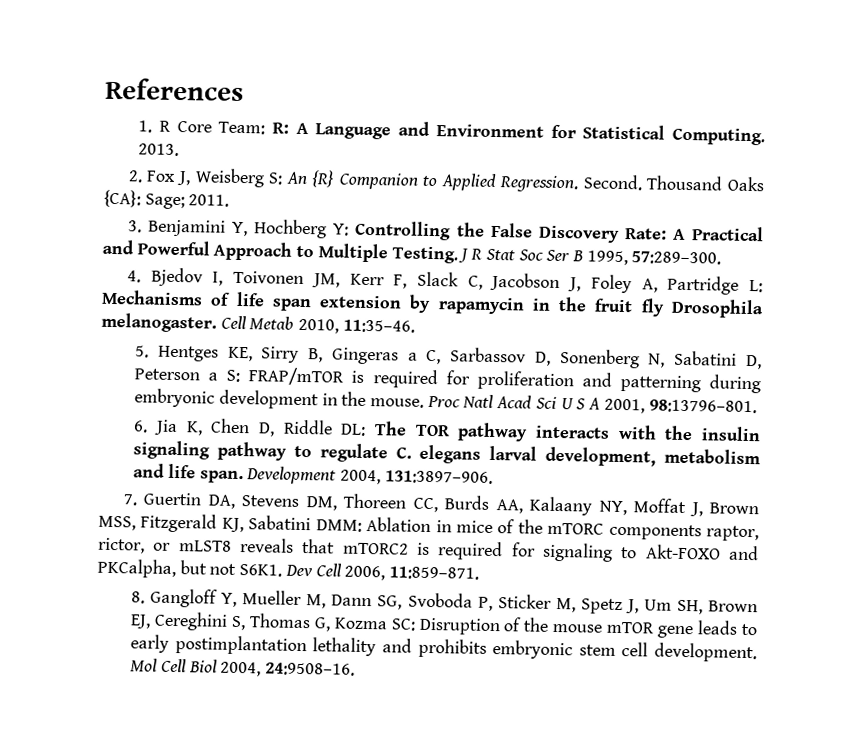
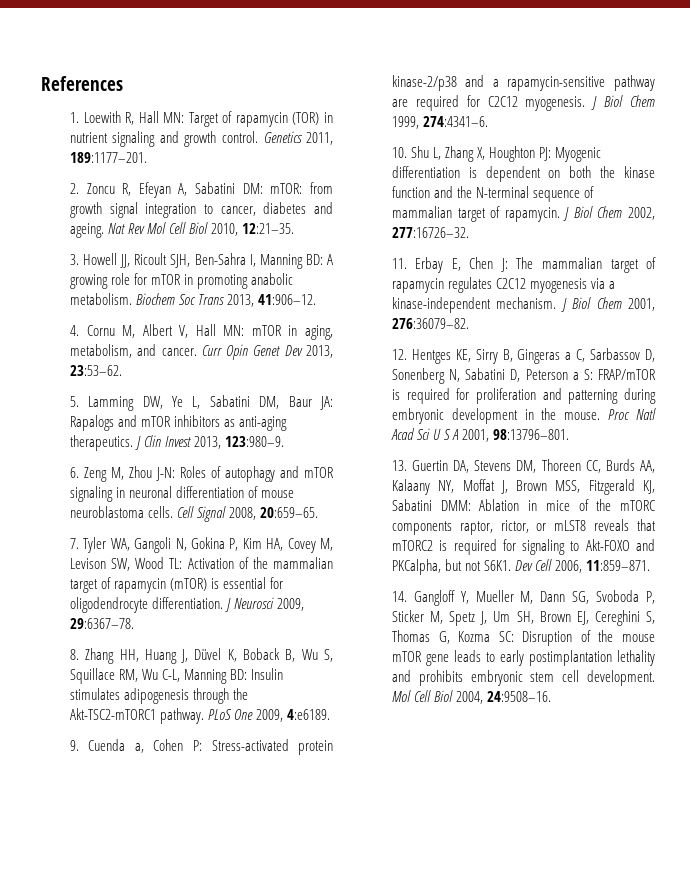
[158,120,765,146] [138,143,180,157] [127,168,765,193] [103,189,230,210] [127,219,765,243] [102,239,722,266] [126,267,764,295] [101,289,764,319] [101,312,415,334] [135,345,150,358] R Core Team: R: A Language and Environment for Statistical Computing. 2013. // 2. Fox J, Weisberg S: An {R} Companion to Applied Regression. Second. Thousand Oaks {CA}: Sage; 2011. // 3. Benjamini Y, Hochberg Y: Controlling the False Discovery Rate: A Practical and Powerful Approach to Multiple Testing. J R Stat Soc Ser B 1995, 57:289–300. // 4. Bjedov I, Toivonen JM, Kerr F, Slack C, Jacobson J, Foley A, Partridge L: Mechanisms of life span extension by rapamycin in the fruit fly Drosophila melanogaster. Cell Metab 2010, 11:35–46. // 5. -> [83,111,334,127] [69,131,333,147] [69,152,147,163] [69,182,333,198] [69,202,334,218] [69,222,295,238] [69,253,333,269] [69,273,294,289] [69,293,317,307] [69,324,333,340] [69,344,333,360] [69,365,122,376] [69,395,333,411] [69,415,288,431] [69,435,285,451] [69,466,334,482] [69,486,295,502] [69,506,319,522] [69,537,333,553] [69,557,333,571] [69,577,284,593] [69,597,305,613] [69,618,134,629] [69,648,333,664] [69,668,284,684] [69,688,249,704] [69,708,331,724] [69,739,333,755] [391,75,655,91] [391,95,655,111] [391,116,489,129] [391,146,602,162] [391,166,655,182] [391,186,595,202] [391,206,655,222] [391,227,469,238] [391,257,656,273] [391,277,616,293] [391,297,655,313] [391,318,469,329] [391,349,407,360] Loewith R, Hall MN: Target of rapamycin (TOR) in nutrient signaling and growth control. Genetics 2011, 189:1177–201. // 2. Zoncu R, Efeyan A, Sabatini DM: mTOR: from growth signal integration to cancer, diabetes and ageing. Nat Rev Mol Cell Biol 2010, 12:21–35. // 3. Howell JJ, Ricoult SJH, Ben-Sahra I, Manning BD: A growing role for mTOR in promoting anabolic metabolism. Biochem Soc Trans 2013, 41:906–12. // 4. Cornu M, Albert V, Hall MN: mTOR in aging, metabolism, and cancer. Curr Opin Genet Dev 2013, 23:53–62. // 5. Lamming DW, Ye L, Sabatini DM, Baur JA: Rapalogs and mTOR inhibitors as anti-aging therapeutics. J Clin Invest 2013, 123:980–9. // 6. Zeng M, Zhou J-N: Roles of autophagy and mTOR signaling in neuronal differentiation of mouse neuroblastoma cells. Cell Signal 2008, 20:659–65. // 7. Tyler WA, Gangoli N, Gokina P, Kim HA, Covey M, Levison SW, Wood TL: Activation of the mammalian target of rapamycin (mTOR) is essential for oligodendrocyte differentiation. J Neurosci 2009, 29:6367–78. // 8. Zhang HH, Huang J, Düvel K, Boback B, Wu S, Squillace RM, Wu C-L, Manning BD: Insulin stimulates adipogenesis through the Akt-TSC2-mTORC1 pathway. PLoS One 2009, 4:e6189. // 9. Cuenda a, Cohen P: Stress-activated protein kinase-2/p38 and a rapamycin-sensitive pathway are required for C2C12 myogenesis. J Biol Chem 1999, 274:4341–6. // 10. Shu L, Zhang X, Houghton PJ: Myogenic differentiation is dependent on both the kinase function and the N-terminal sequence of mammalian target of rapamycin. J Biol Chem 2002, 277:16726–32. // 11. Erbay E, Chen J: The mammalian target of rapamycin regulates C2C12 myogenesis via a kinase-independent mechanism. J Biol Chem 2001, 276:36079–82. // 12.
[133,418,762,442] [133,440,761,467] [133,463,493,485] [122,494,137,506] 6. Jia K, Chen D, Riddle DL: The TOR pathway interacts with the insulin signaling pathway to regulate C. elegans larval development, metabolism and life span. Development 2004, 131:3897–906. // 7. -> [391,460,407,471] 13.
[131,591,146,604] 8. -> [391,591,407,602] 14.

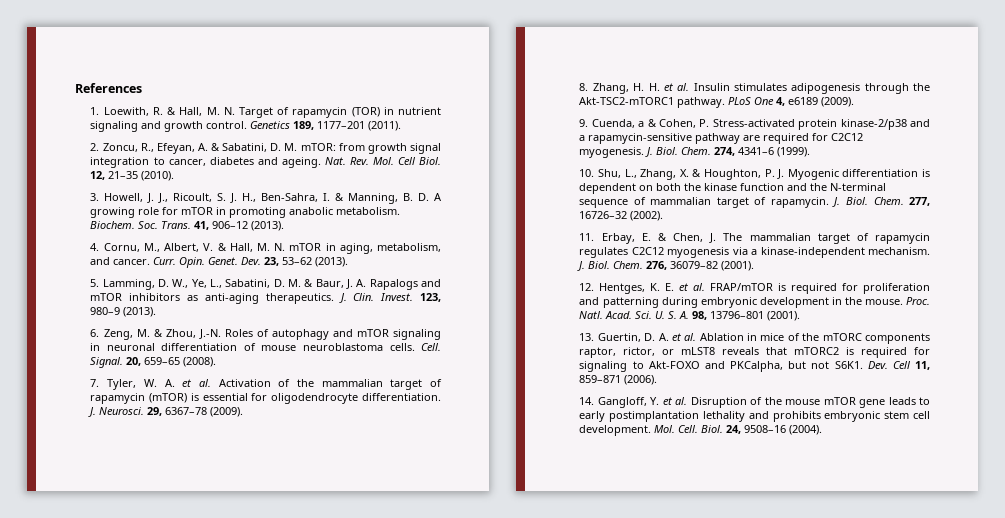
[83,111,185,125] Loewith R, Hall MN: -> [103,107,235,116] Loewith, R. & Hall, M. N.
[305,132,333,145] [69,152,147,163] [69,182,263,198] 2011, 189:1177–201. // 2. Zoncu R, Efeyan A, Sabatini DM: -> [293,121,402,131] [90,143,298,154] 189, 1177–201 (2011). // 2. Zoncu, R., Efeyan, A. & Sabatini, D. M.
[108,222,295,236] [69,253,323,269] Nat Rev Mol Cell Biol 2010, 12:21–35. // 3. Howell JJ, Ricoult SJH, Ben-Sahra I, Manning BD: -> [324,157,442,165] [90,171,175,181] [90,193,430,204] Nat. Rev. Mol. Cell Biol. 12, 21–35 (2010). // 3. Howell, J. J., Ricoult, S. J. H., Ben-Sahra, I. & Manning, B. D.
[136,293,317,307] [69,324,245,338] Biochem Soc Trans 2013, 41:906–12. // 4. Cornu M, Albert V, Hall MN: -> [90,221,285,231] [90,243,286,252] Biochem. Soc. Trans. 41, 906–12 (2013). // 4. Cornu, M., Albert, V. & Hall, M. N.
[201,344,333,360] [69,365,122,376] [69,395,333,411] Curr Opin Genet Dev 2013, 23:53–62. // 5. Lamming DW, Ye L, Sabatini DM, Baur JA: -> [153,257,349,268] [90,279,367,290] Curr. Opin. Genet. Dev. 23, 53–62 (2013). // 5. Lamming, D. W., Ye, L., Sabatini, D. M. & Baur, J. A.
[135,435,285,450] [69,466,175,482] J Clin Invest 2013, 123:980–9. // 6. Zeng M, Zhou J-N: -> [338,293,442,303] [90,307,157,317] [90,329,221,340] J. Clin. Invest. 123, 980–9 (2013). // 6. Zeng, M. & Zhou, J.-N.
[177,506,319,522] [69,537,333,553] [69,557,183,571] Cell Signal 2008, 20:659–65. // 7. Tyler WA, Gangoli N, Gokina P, Kim HA, Covey M, Levison SW, Wood TL: -> [421,343,441,351] [90,357,217,368] [90,379,211,390] Cell. Signal. 20, 659–65 (2008). // 7. Tyler, W. A. et al.
[225,597,305,612] [69,618,134,629] [69,648,333,664] [69,668,248,684] J Neurosci 2009, 29:6367–78. // 8. Zhang HH, Huang J, Düvel K, Boback B, Wu S, Squillace RM, Wu C-L, Manning BD: -> [88,407,244,417] [579,83,690,94] J. Neurosci. 29, 6367–78 (2009). // 8. Zhang, H. H. et al.
[256,709,331,722] [69,739,202,753] 2009, 4:e6189. // 9. Cuenda a, Cohen P: -> [776,97,855,107] [579,119,710,128] 4, e6189 (2009). // 9. Cuenda, a & Cohen, P.
[591,95,655,110] [391,116,489,129] [391,146,552,162] J Biol Chem 1999, 274:4341–6. // 10. Shu L, Zhang X, Houghton PJ: -> [645,147,811,157] [579,169,785,180] J. Biol. Chem. 274, 4341–6 (1999). // 10. Shu, L., Zhang, X. & Houghton, P. J.
[563,206,655,221] [391,227,469,238] [391,257,508,273] J Biol Chem 2002, 277:16726–32. // 11. Erbay E, Chen J: -> [832,197,930,207] [579,211,664,221] [579,233,717,244] J. Biol. Chem. 277, 16726–32 (2002). // 11. Erbay, E. & Chen, J.
[560,297,655,312] [391,318,469,329] [391,348,655,364] [391,368,593,384] J Biol Chem 2001, 276:36079–82. // 12. Hentges KE, Sirry B, Gingeras a C, Sarbassov D, Sonenberg N, Sabatini D, Peterson a S: -> [577,261,755,271] [579,283,706,294] J. Biol. Chem. 276, 36079–82 (2001). // 12. Hentges, K. E. et al.
[608,408,656,420] [390,428,570,442] [391,459,655,473] [391,479,655,495] [391,499,471,511] Proc Natl Acad Sci U S A 2001, 98:13796–801. // 13. Guertin DA, Stevens DM, Thoreen CC, Burds AA, Kalaany NY, Moffat J, Brown MSS, Fitzgerald KJ, Sabatini DMM: -> [906,297,930,305] [579,311,801,321] [579,333,697,342] Proc. Natl. Acad. Sci. U. S. A. 98, 13796–801 (2001). // 13. Guertin, D. A. et al.
[515,559,651,573] [391,590,656,606] [391,610,655,626] [391,630,514,644] Dev Cell 2006, 11:859–871. // 14. Gangloff Y, Mueller M, Dann SG, Svoboda P, Sticker M, Spetz J, Um SH, Brown EJ, Cereghini S, Thomas G, Kozma SC: -> [867,361,930,370] [579,375,658,385] [579,397,688,408] Dev. Cell 11, 859–871 (2006). // 14. Gangloff, Y. et al.
[391,690,552,704] Mol Cell Biol 2004, 24:9508–16. -> [654,425,823,435] Mol. Cell. Biol. 24, 9508–16 (2004).

